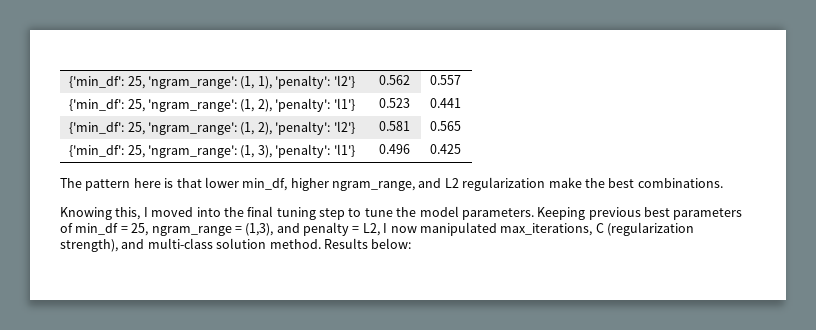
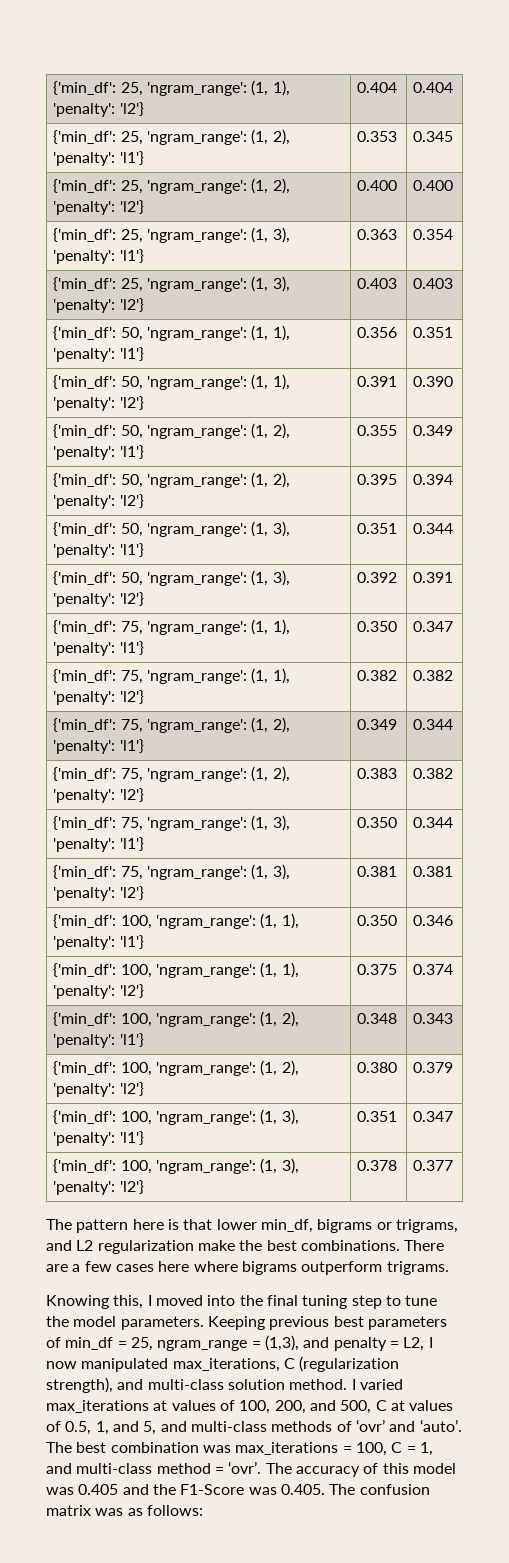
[379,75,411,85] [430,75,462,85] 0.562 | 0.557 -> [357,82,398,93] [413,82,454,93] 0.404 | 0.404
[379,98,411,108] [430,98,462,108] 0.523 | 0.441 -> [357,131,398,142] [413,131,454,142] 0.353 | 0.345
[379,121,411,131] [430,121,462,131] 0.581 | 0.565 -> [357,180,398,191] [413,180,454,191] 0.400 | 0.400
[379,144,411,154] [430,144,462,154] 0.496 | 0.425 -> [357,229,398,240] [413,229,454,240] [53,276,290,292] [53,298,144,313] [357,278,398,289] [413,278,454,289] [53,325,290,341] [53,347,144,362] [357,327,398,338] [413,327,454,338] [53,374,290,390] [53,396,144,411] [357,376,398,387] [413,376,454,387] [53,423,290,439] [53,445,144,460] [357,425,398,436] [413,425,454,436] [53,472,290,488] [53,494,144,509] [357,474,398,485] [413,474,454,485] [53,521,290,537] [53,543,144,558] [357,523,398,534] [413,523,454,534] [53,570,290,586] [53,592,144,607] [357,572,398,583] [413,572,454,583] [53,619,290,635] [53,641,144,656] [357,621,398,632] [413,621,454,632] [53,668,290,684] [53,690,144,705] [357,670,398,681] [413,670,454,681] [53,717,290,733] [53,739,144,754] [357,719,398,730] [413,719,454,730] [53,766,290,782] [53,788,144,803] [357,768,398,779] [413,768,454,779] [53,815,290,831] [53,837,144,852] [357,817,398,828] [413,817,454,828] [53,864,290,880] [53,886,144,901] [357,866,398,877] [413,866,454,877] [53,913,299,929] [53,935,144,950] [357,915,398,926] [413,915,454,926] [53,962,299,978] [53,984,144,999] [357,964,398,975] [413,964,454,975] [53,1011,299,1027] [53,1033,144,1048] [357,1013,398,1024] [413,1013,454,1024] [53,1060,299,1076] [53,1082,144,1097] [357,1062,398,1073] [413,1062,454,1073] [53,1109,299,1125] [53,1131,144,1146] [357,1111,398,1122] [413,1111,454,1122] [53,1158,299,1174] [53,1180,144,1195] [357,1160,398,1171] [413,1160,454,1171] 0.363 | 0.354 // {'min_df': 25, 'ngram_range': (1, 3), 'penalty': 'l2'} | 0.403 | 0.403 // {'min_df': 50, 'ngram_range': (1, 1), 'penalty': 'l1'} | 0.356 | 0.351 // {'min_df': 50, 'ngram_range': (1, 1), 'penalty': 'l2'} | 0.391 | 0.390 // {'min_df': 50, 'ngram_range': (1, 2), 'penalty': 'l1'} | 0.355 | 0.349 // {'min_df': 50, 'ngram_range': (1, 2), 'penalty': 'l2'} | 0.395 | 0.394 // {'min_df': 50, 'ngram_range': (1, 3), 'penalty': 'l1'} | 0.351 | 0.344 // {'min_df': 50, 'ngram_range': (1, 3), 'penalty': 'l2'} | 0.392 | 0.391 // {'min_df': 75, 'ngram_range': (1, 1), 'penalty': 'l1'} | 0.350 | 0.347 // {'min_df': 75, 'ngram_range': (1, 1), 'penalty': 'l2'} | 0.382 | 0.382 // {'min_df': 75, 'ngram_range': (1, 2), 'penalty': 'l1'} | 0.349 | 0.344 // {'min_df': 75, 'ngram_range': (1, 2), 'penalty': 'l2'} | 0.383 | 0.382 // {'min_df': 75, 'ngram_range': (1, 3), 'penalty': 'l1'} | 0.350 | 0.344 // {'min_df': 75, 'ngram_range': (1, 3), 'penalty': 'l2'} | 0.381 | 0.381 // {'min_df': 100, 'ngram_range': (1, 1), 'penalty': 'l1'} | 0.350 | 0.346 // {'min_df': 100, 'ngram_range': (1, 1), 'penalty': 'l2'} | 0.375 | 0.374 // {'min_df': 100, 'ngram_range': (1, 2), 'penalty': 'l1'} | 0.348 | 0.343 // {'min_df': 100, 'ngram_range': (1, 2), 'penalty': 'l2'} | 0.380 | 0.379 // {'min_df': 100, 'ngram_range': (1, 3), 'penalty': 'l1'} | 0.351 | 0.347 // {'min_df': 100, 'ngram_range': (1, 3), 'penalty': 'l2'} | 0.378 | 0.377
[290,178,415,191] higher ngram_range, -> [317,1219,458,1233] bigrams or trigrams,
(723, 183) none -> [404,1240,445,1251] [46,1261,449,1275] There are a few cases here where bigrams outperform trigrams.
[323,238,412,249] Results below: -> [351,1379,403,1390] [46,1400,454,1414] [46,1419,462,1435] [46,1442,433,1456] [46,1461,456,1477] [46,1484,430,1495] [46,1505,203,1516] I varied max_iterations at values of 100, 200, and 500, C at values of 0.5, 1, and 5, and multi-class methods of ‘ovr’ and ‘auto’. The best combination was max_iterations = 100, C = 1, and multi-class method = ‘ovr’. The accuracy of this model was 0.405 and the F1-Score was 0.405. The confusion matrix was as follows:

